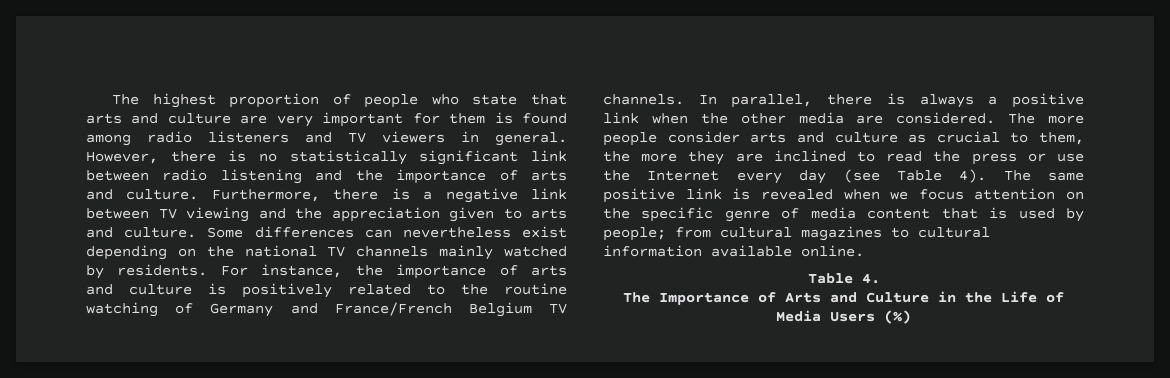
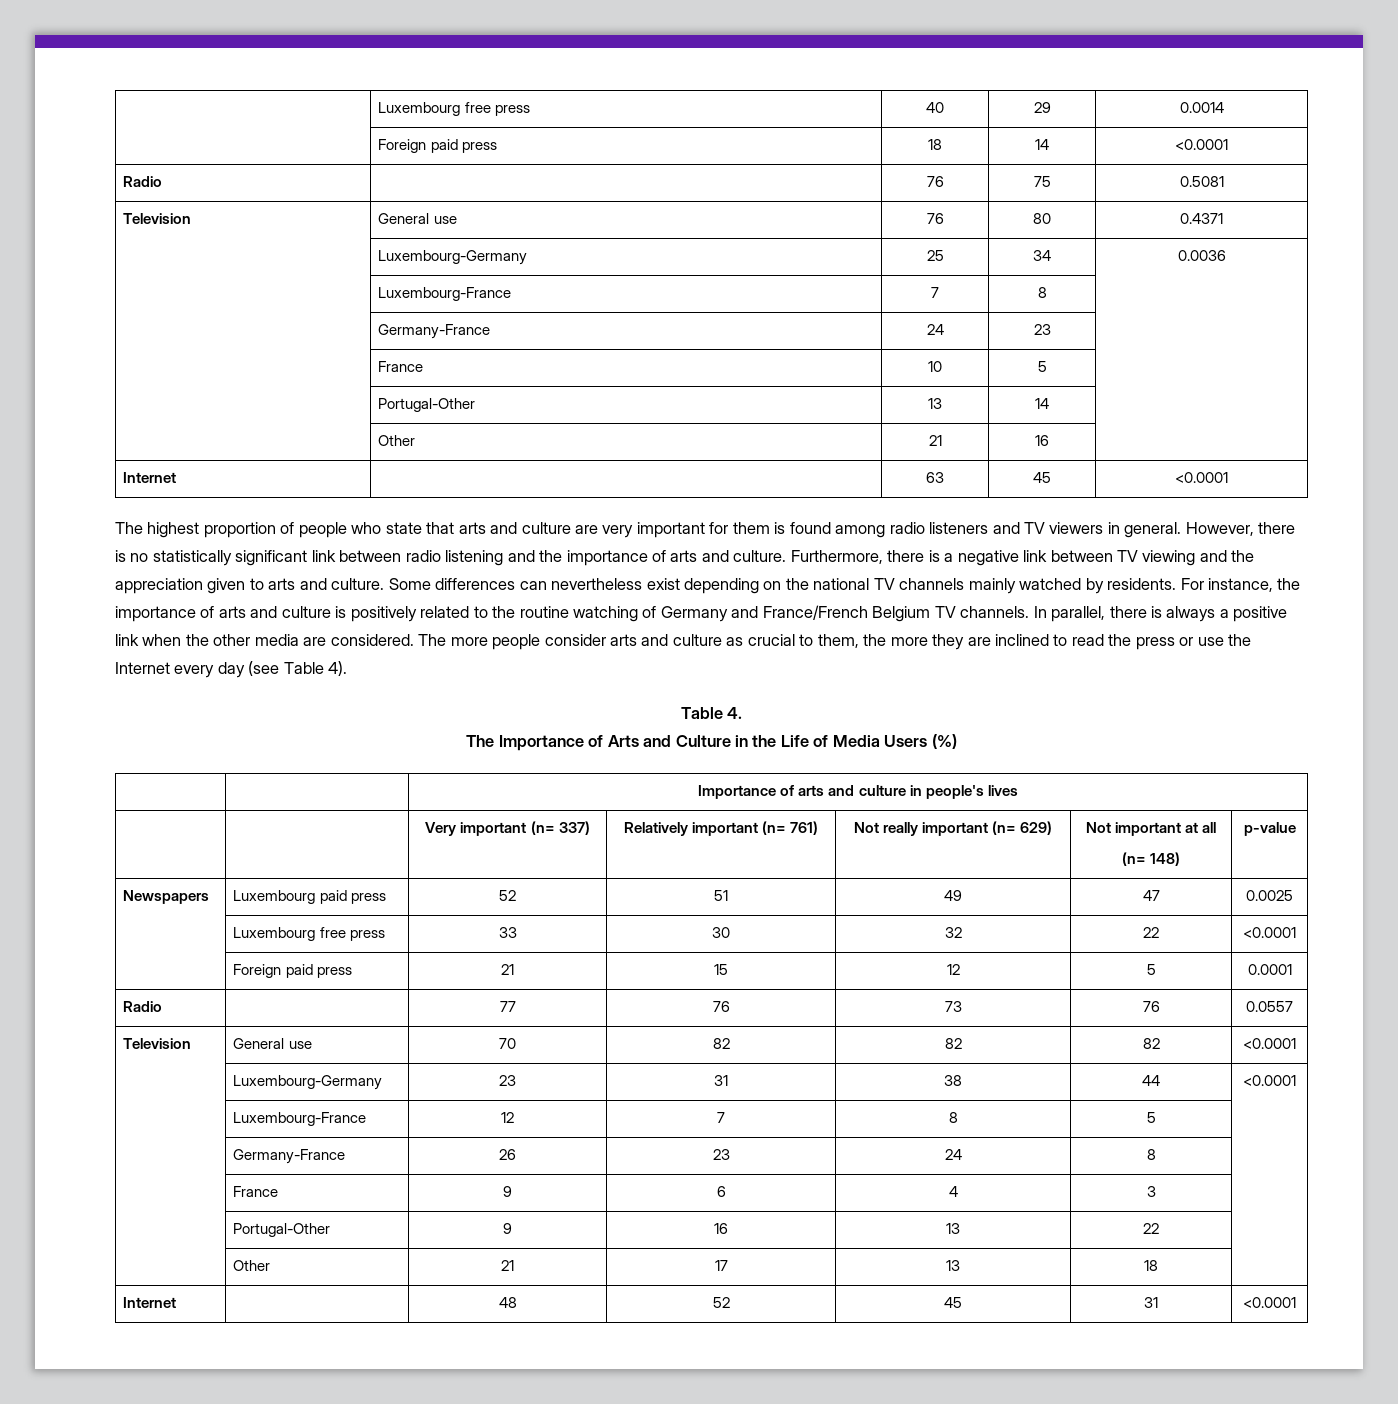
(112, 99) none -> [378,102,530,116] [926,102,944,113] [1033,102,1051,113] [1179,102,1224,113] [378,139,497,153] [928,139,942,150] [1035,139,1049,150] [1175,139,1228,150] [123,176,163,187] [926,176,944,187] [1033,176,1051,187] [1179,176,1224,187] [123,213,192,224] [378,213,457,224] [926,213,944,224] [1033,213,1051,224] [1180,213,1223,224] [378,250,528,265] [926,250,944,261] [1033,250,1051,261] [1177,250,1226,261] [378,287,512,301] [931,287,939,298] [1037,287,1047,298] [378,324,491,339] [926,324,944,335] [1033,324,1051,335] [378,361,424,372] [928,361,942,372] [1037,361,1047,372] [378,398,476,412] [928,398,942,409] [1035,398,1049,409] [378,435,416,446] [928,435,942,446] [1035,435,1049,446] [123,472,177,483] [926,472,944,483] [1033,472,1051,483] [1175,472,1228,483] | Luxembourg free press | 40 | 29 | 0.0014 // | Foreign paid press | 18 | 14 | <0.0001 // Radio | | 76 | 75 | 0.5081 // Television | General use | 76 | 80 | 0.4371 // | Luxembourg-Germany | 25 | 34 | 0.0036 // | Luxembourg-France | 7 | 8 | // | Germany-France | 24 | 23 | // | France | 10 | 5 | // | Portugal-Other | 13 | 14 | // | Other | 21 | 16 | // Internet | | 63 | 45 | <0.0001 //
[1003,170,1084,181] [603,188,1084,203] [603,207,1084,222] [603,226,990,241] [603,245,864,257] The same positive link is revealed when we focus attention on the specific genre of media content that is used by people; from cultural magazines to cultural information available online. -> (348, 668) none
(911, 317) none -> [698,785,1018,799] [425,821,590,836] [623,821,819,836] [853,821,1053,836] [1085,822,1217,836] [1121,852,1181,866] [1243,822,1296,836] [123,890,210,904] [233,890,386,904] [499,890,516,901] [714,890,728,901] [944,890,962,901] [1142,890,1160,901] [1246,890,1293,901] [233,927,385,941] [498,927,517,938] [712,927,730,938] [944,927,962,938] [1143,927,1159,938] [1243,927,1296,938] [233,964,352,978] [501,964,514,975] [714,964,728,975] [946,964,960,975] [1146,964,1156,975] [1247,964,1292,975] [123,1001,163,1012] [499,1001,516,1012] [712,1001,730,1012] [944,1001,962,1012] [1142,1001,1160,1012] [1246,1001,1293,1012] [123,1038,192,1049] [233,1038,312,1049] [499,1038,516,1049] [712,1038,730,1049] [944,1038,962,1049] [1142,1038,1160,1049] [1243,1038,1296,1049] [233,1075,383,1090] [499,1075,516,1086] [714,1075,728,1086] [944,1075,962,1086] [1142,1075,1160,1086] [1243,1075,1296,1086] [233,1112,367,1126] [501,1112,514,1123] [717,1112,725,1123] [948,1112,958,1123] [1146,1112,1156,1123] [233,1149,346,1164] [499,1149,516,1160] [712,1149,730,1160] [944,1149,962,1160] [1146,1149,1156,1160] [233,1186,279,1197] [503,1186,512,1197] [716,1186,726,1197] [948,1186,958,1197] [1146,1186,1156,1197] [233,1223,331,1237] [503,1223,512,1234] [714,1223,728,1234] [946,1223,960,1234] [1143,1223,1159,1234] [233,1260,271,1271] [501,1260,514,1271] [714,1260,728,1271] [946,1260,960,1271] [1144,1260,1158,1271] [123,1297,177,1308] [498,1297,517,1308] [712,1297,730,1308] [944,1297,962,1308] [1144,1297,1158,1308] [1243,1297,1296,1308] // | | Importance of arts and culture in people's lives // | | Very important (n= 337) | Relatively important (n= 761) | Not really important (n= 629) | Not important at all // (n= 148) | p-value // Newspapers | Luxembourg paid press | 52 | 51 | 49 | 47 | 0.0025 // | Luxembourg free press | 33 | 30 | 32 | 22 | <0.0001 // | Foreign paid press | 21 | 15 | 12 | 5 | 0.0001 // Radio | | 77 | 76 | 73 | 76 | 0.0557 // Television | General use | 70 | 82 | 82 | 82 | <0.0001 // | Luxembourg-Germany | 23 | 31 | 38 | 44 | <0.0001 // | Luxembourg-France | 12 | 7 | 8 | 5 | // | Germany-France | 26 | 23 | 24 | 8 | // | France | 9 | 6 | 4 | 3 | // | Portugal-Other | 9 | 16 | 13 | 22 | // | Other | 21 | 17 | 13 | 18 | // Internet | | 48 | 52 | 45 | 31 | <0.0001

